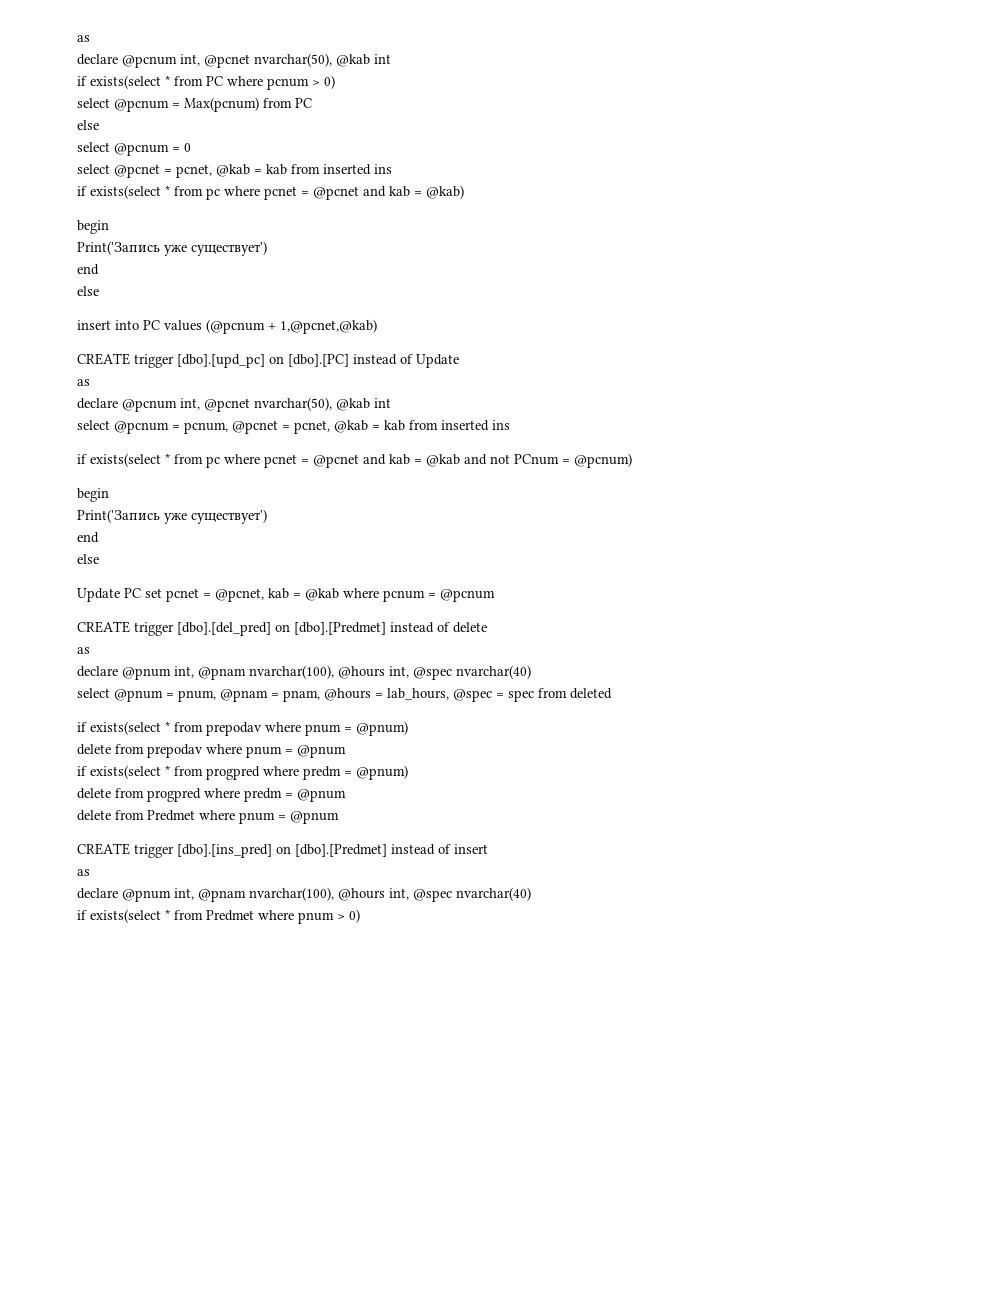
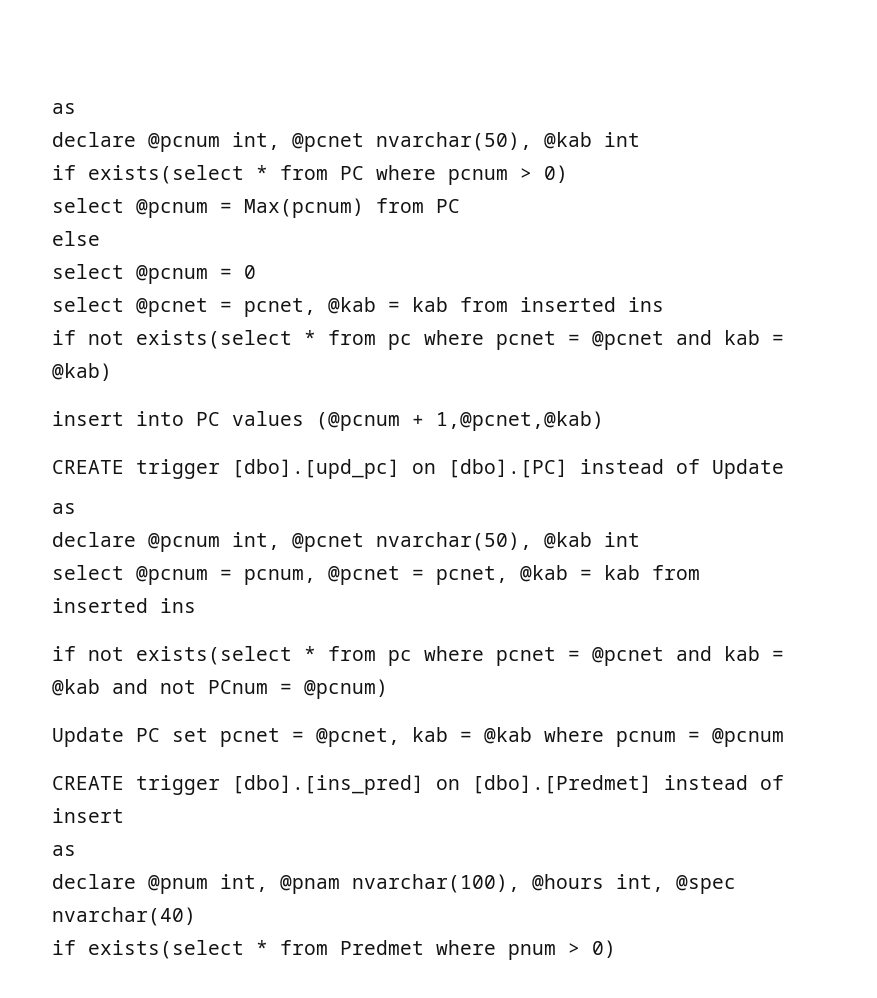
(87, 191) none -> [88,331,124,345] not
[77,220,109,234] [77,241,267,256] [77,264,99,275] [77,286,99,296] // begin // Print('Запись уже существует') // end // else -> (112, 372) none
(87, 459) none -> [88,647,124,661] not
[77,488,109,502] [77,509,267,524] [77,532,99,543] [77,554,99,564] // begin // Print('Запись уже существует') // end // else -> (388, 689) none
[77,621,487,636] [77,647,90,654] [77,665,531,680] [77,688,612,702] [77,721,408,736] [77,744,346,758] [77,765,408,780] [77,788,346,802] [77,810,339,824] // CREATE trigger [dbo].[del_pred] on [dbo].[Predmet] instead of delete // as // declare @pnum int, @pnam nvarchar(100), @hours int, @spec nvarchar(40) // select @pnum = pnum, @pnam = pnam, @hours = lab_hours, @spec = spec from deleted // if exists(select * from prepodav where pnum = @pnum) // delete from prepodav where pnum = @pnum // if exists(select * from progpred where predm = @pnum) // delete from progpred where predm = @pnum // delete from Predmet where pnum = @pnum -> (784, 737) none

